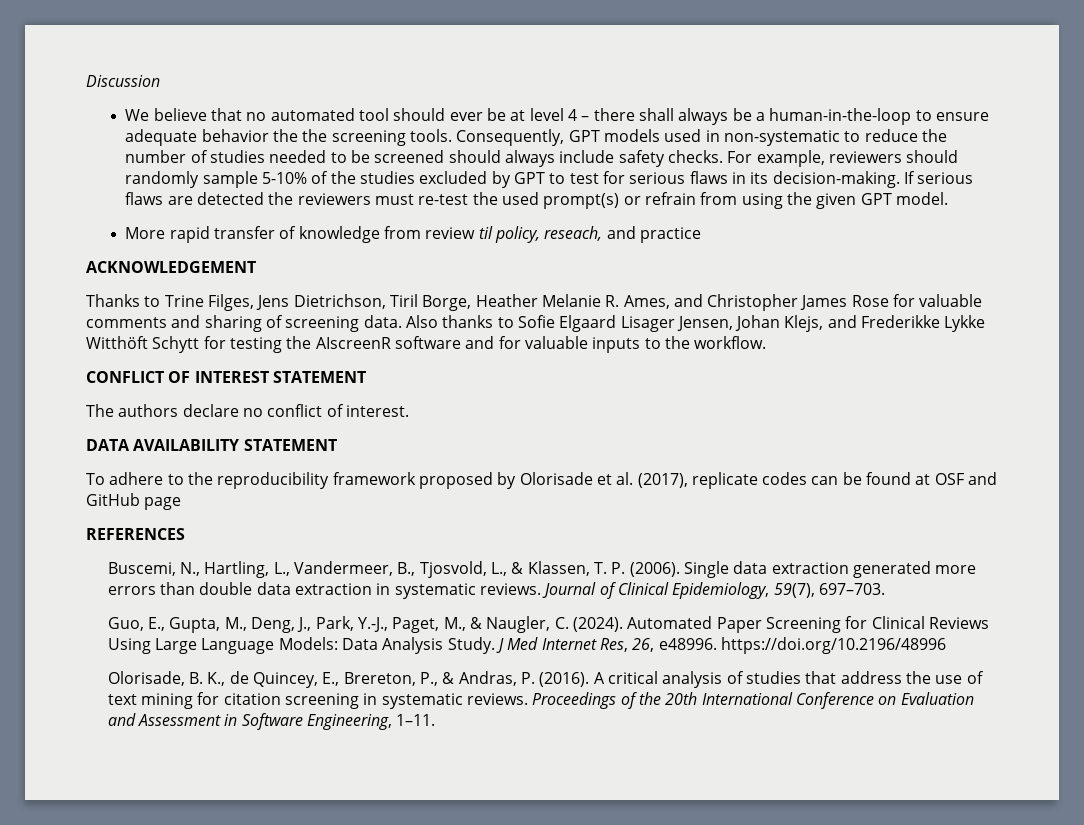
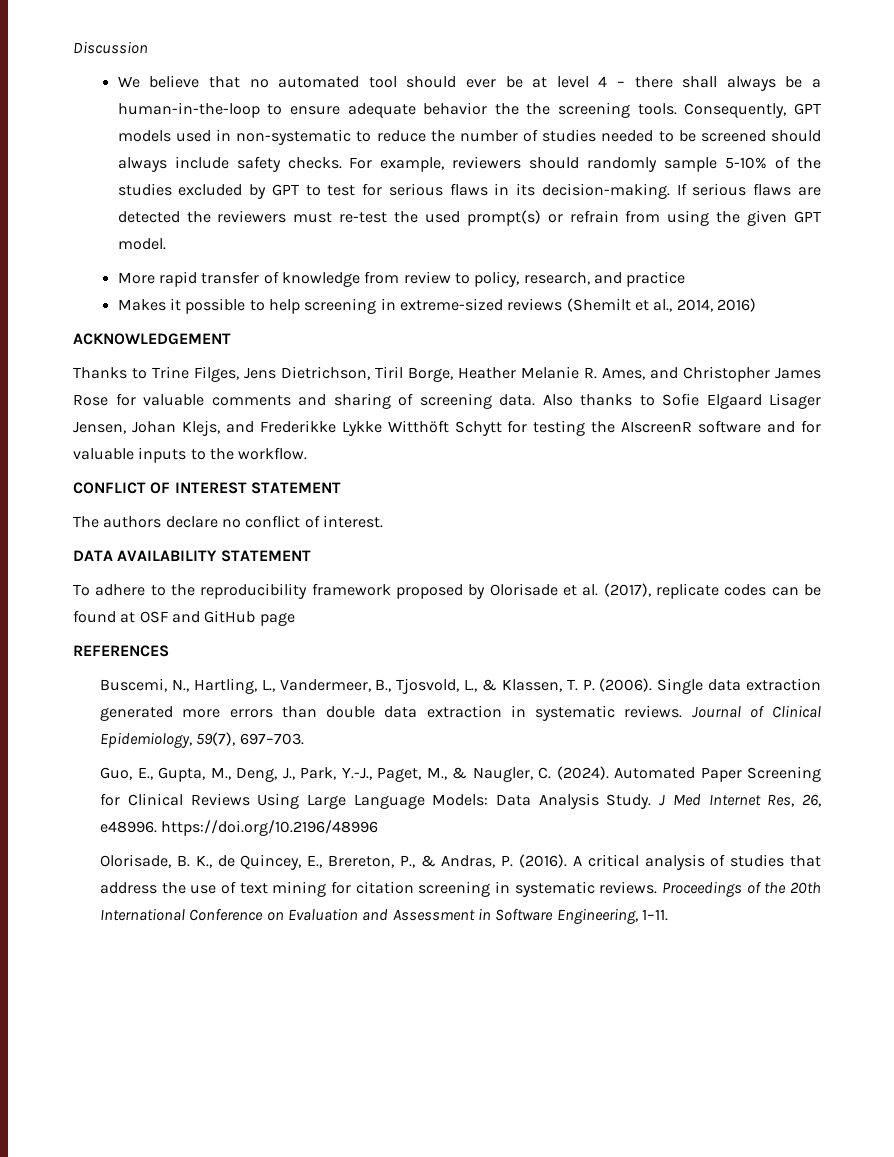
[478,226,603,243] til policy, reseach, -> [454,271,590,287] to policy, research,
(701, 235) none -> [117,298,756,314] // Makes it possible to help screening in extreme-sized reviews (Shemilt et al., 2014, 2016)

